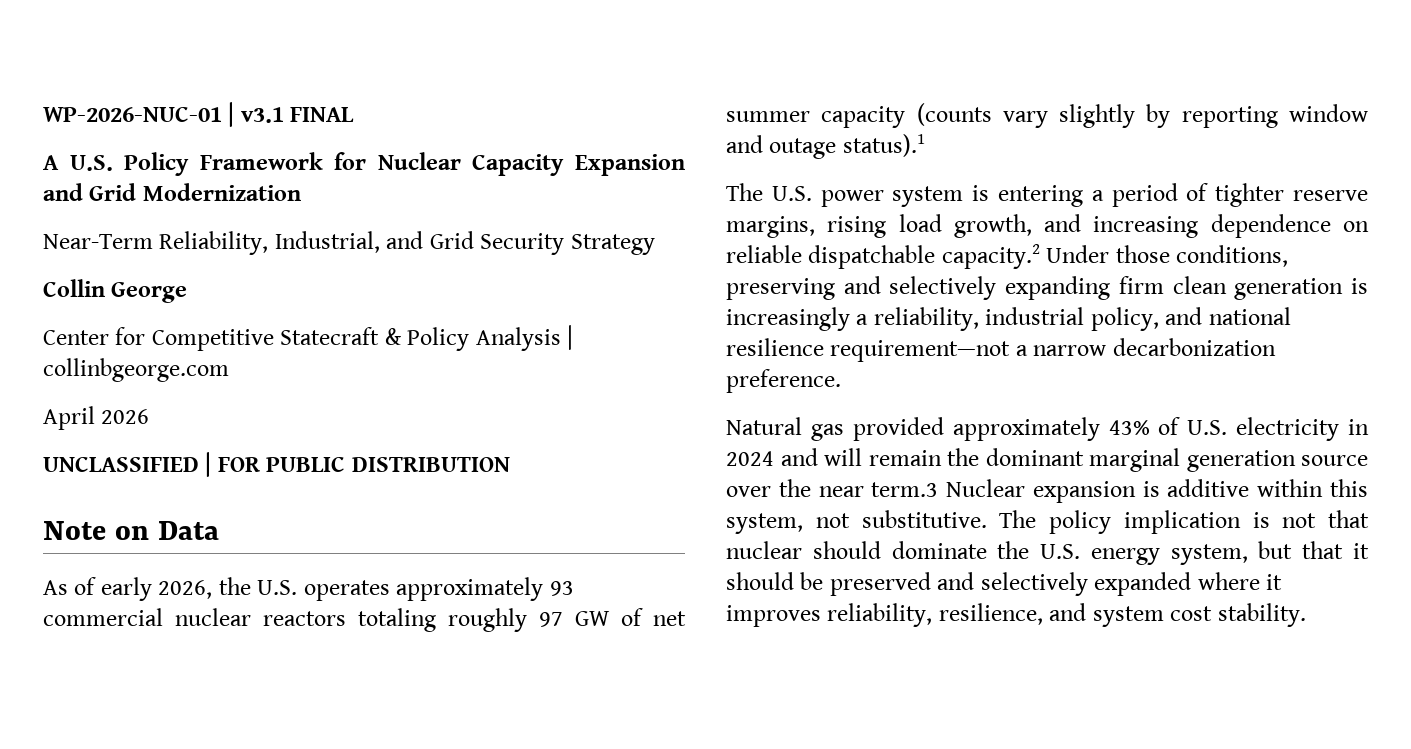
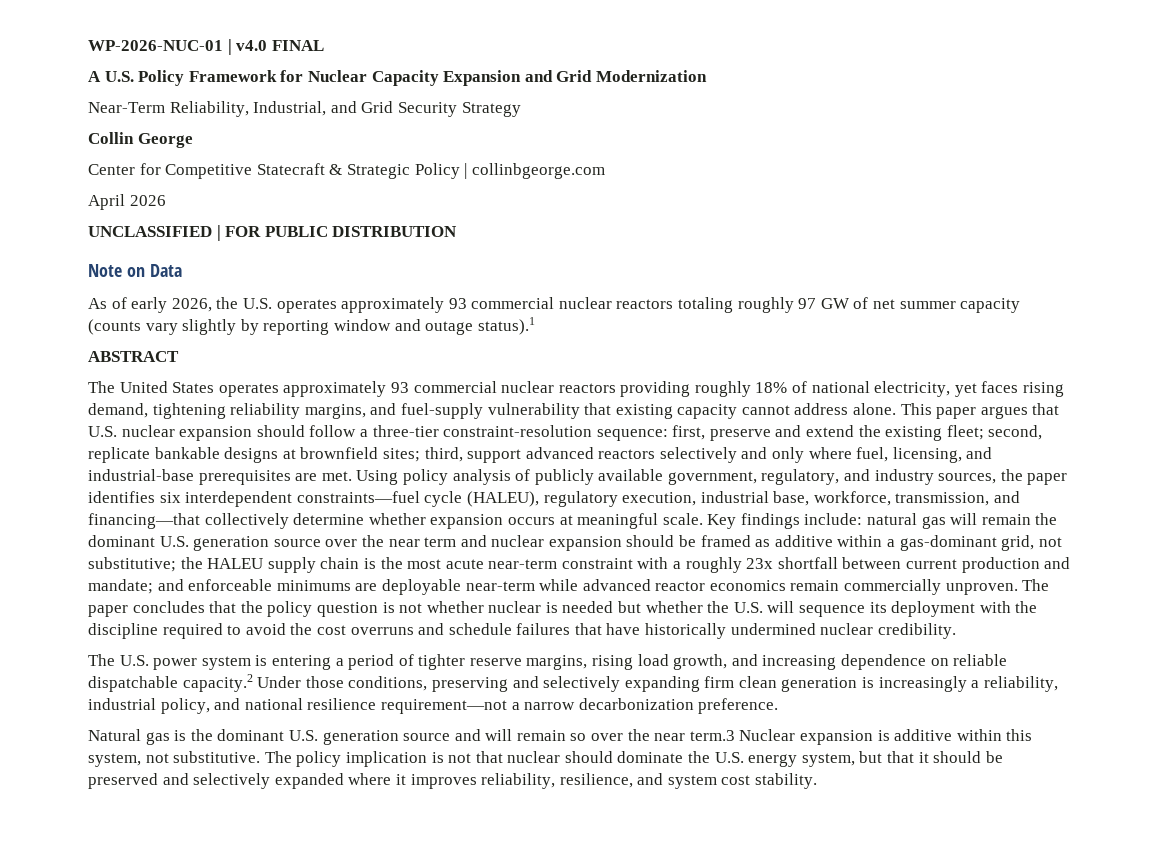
[240,107,284,123] v3.1 -> [236,40,268,51] v4.0
[407,327,561,351] Policy Analysis -> [346,163,460,179] Strategic Policy
(925, 145) none -> [88,351,179,362] [88,381,1065,397] [88,403,1060,419] [88,425,1043,441] [88,447,993,463] [88,469,1068,485] [88,491,1021,507] [88,513,1058,529] [88,535,1062,551] [88,557,1071,573] [88,579,1050,595] [88,601,1038,617] [88,623,956,639] // ABSTRACT // The United States operates approximately 93 commercial nuclear reactors providing roughly 18% of national electricity, yet faces rising demand, tightening reliability margins, and fuel-supply vulnerability that existing capacity cannot address alone. This paper argues that U.S. nuclear expansion should follow a three-tier constraint-resolution sequence: first, preserve and extend the existing fleet; second, replicate bankable designs at brownfield sites; third, support advanced reactors selectively and only where fuel, licensing, and industrial-base prerequisites are met. Using policy analysis of publicly available government, regulatory, and industry sources, the paper identifies six interdependent constraints—fuel cycle (HALEU), regulatory execution, industrial base, workforce, transmission, and financing—that collectively determine whether expansion occurs at meaningful scale. Key findings include: natural gas will remain the dominant U.S. generation source over the near term and nuclear expansion should be framed as additive within a gas-dominant grid, not substitutive; the HALEU supply chain is the most acute near-term constraint with a roughly 23x shortfall between current production and mandate; and enforceable minimums are deployable near-term while advanced reactor economics remain commercially unproven. The paper concludes that the policy question is not whether nuclear is needed but whether the U.S. will sequence its deployment with the discipline required to avoid the cost overruns and schedule failures that have historically undermined nuclear credibility.
[852,417,1369,441] [726,448,1368,472] provided approximately 43% of U.S. electricity in 2024 and will remain the dominant marginal generation source -> [174,729,587,745] is the dominant U.S. generation source and will remain so

